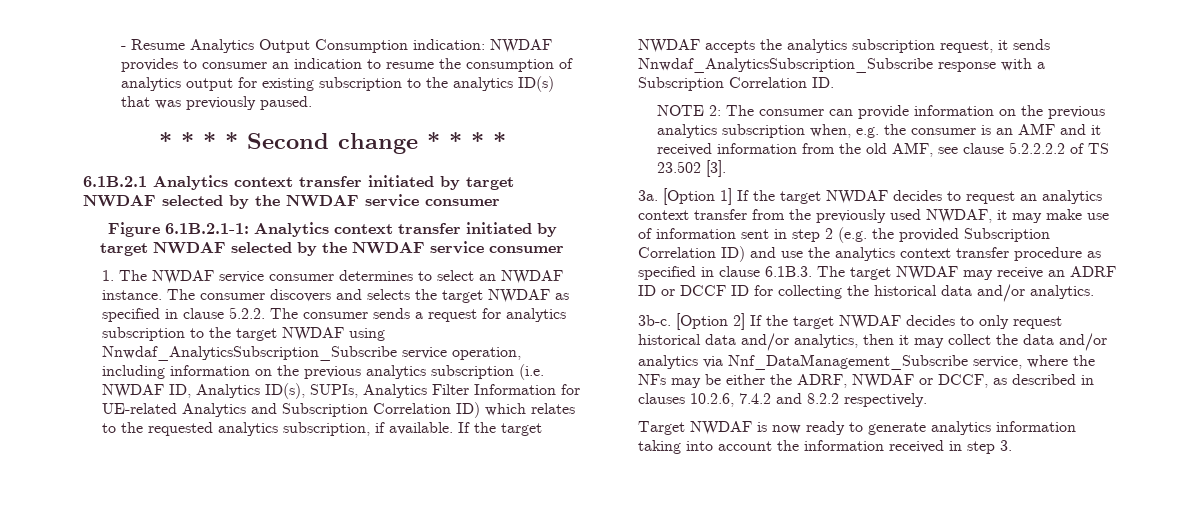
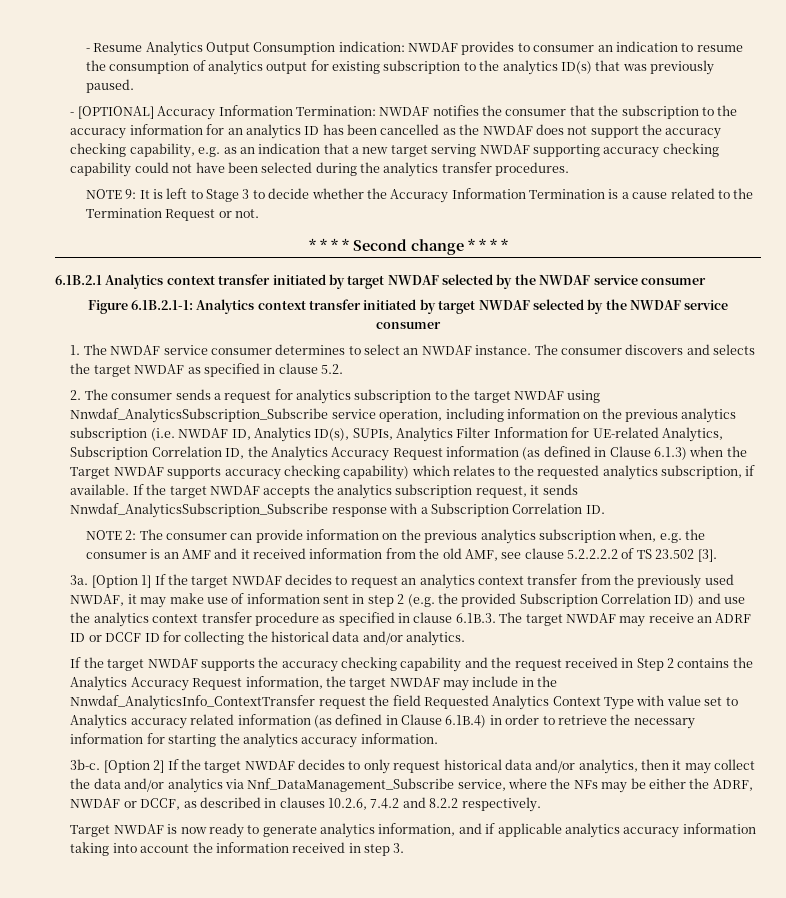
(313, 103) none -> [70,105,738,120] [70,124,722,139] [70,143,719,158] [70,162,570,177] [85,188,754,203] [85,208,259,221] // - [OPTIONAL] Accuracy Information Termination: NWDAF notifies the consumer that the subscription to the accuracy information for an analytics ID has been cancelled as the NWDAF does not support the accuracy checking capability, e.g. as an indication that a new target serving NWDAF supporting accuracy checking capability could not have been selected during the analytics transfer procedures. // NOTE 9: It is left to Stage 3 to decide whether the Accuracy Information Termination is a cause related to the Termination Request or not.
[229,307,266,319] 5.2.2. -> [321,364,344,374] [70,390,82,400] 5.2. // 2.
[182,402,481,418] Analytics and Subscription Correlation ID) -> [661,427,723,442] [70,446,747,461] [70,465,410,480] Analytics, Subscription Correlation ID, the Analytics Accuracy Request information (as defined in Clause 6.1.3) when the Target NWDAF supports accuracy checking capability)
(1095, 292) none -> [70,657,753,672] [70,676,558,691] [70,695,738,710] [70,714,695,729] [70,733,438,748] // If the target NWDAF supports the accuracy checking capability and the request received in Step 2 contains the Analytics Accuracy Request information, the target NWDAF may include in the Nnwdaf_AnalyticsInfo_ContextTransfer request the field Requested Analytics Context Type with value set to Analytics accuracy related information (as defined in Clause 6.1B.4) in order to retrieve the necessary information for starting the analytics accuracy information.
(992, 428) none -> [378,823,680,838] information, and if applicable analytics accuracy

